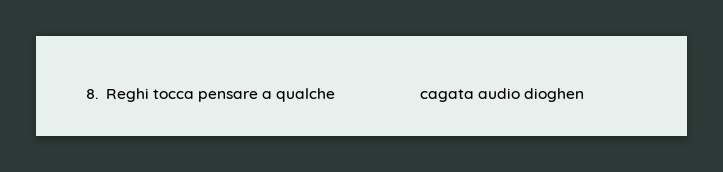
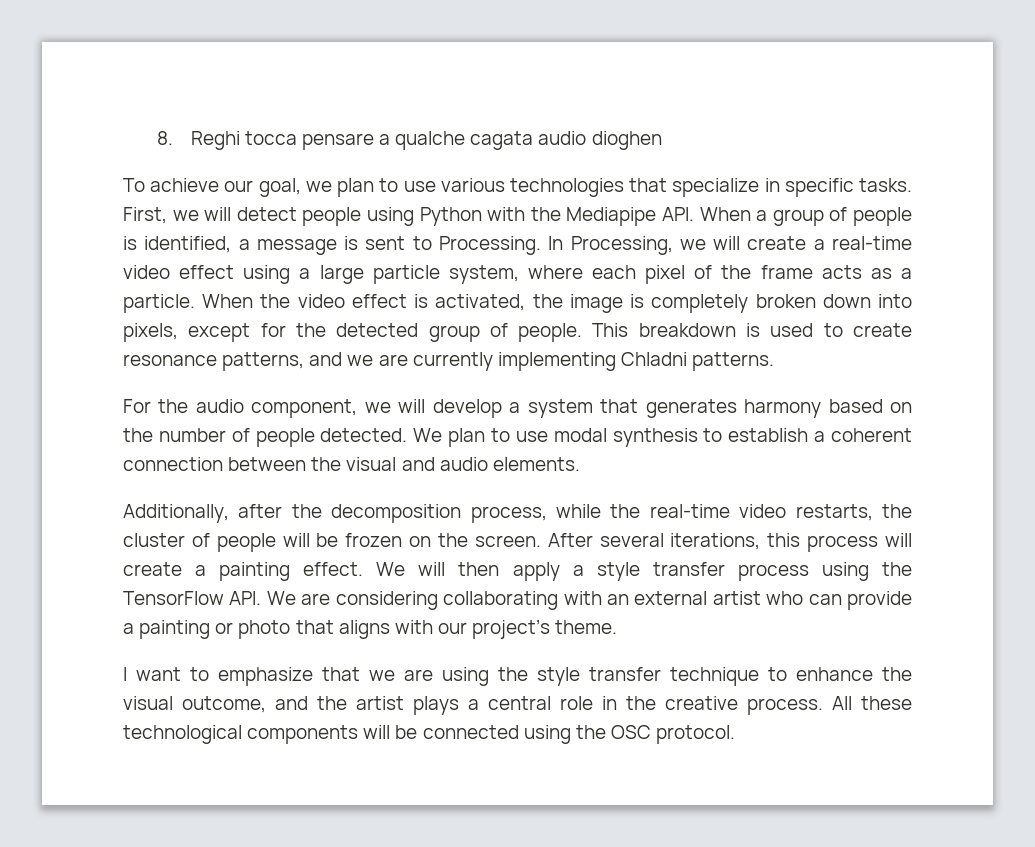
(585, 95) none -> [123,178,912,197] [123,207,913,226] [123,236,913,255] [123,265,912,284] [123,294,913,313] [123,323,912,342] [123,352,775,371] [123,399,912,418] [123,428,913,447] [123,457,580,471] [123,504,912,523] [123,533,912,552] [123,562,913,581] [123,591,912,610] [123,619,618,639] [123,667,912,686] [123,696,912,715] [123,725,736,744] // To achieve our goal, we plan to use various technologies that specialize in specific tasks. First, we will detect people using Python with the Mediapipe API. When a group of people is identified, a message is sent to Processing. In Processing, we will create a real-time video effect using a large particle system, where each pixel of the frame acts as a particle. When the video effect is activated, the image is completely broken down into pixels, except for the detected group of people. This breakdown is used to create resonance patterns, and we are currently implementing Chladni patterns. // For the audio component, we will develop a system that generates harmony based on the number of people detected. We plan to use modal synthesis to establish a coherent connection between the visual and audio elements. // Additionally, after the decomposition process, while the real-time video restarts, the cluster of people will be frozen on the screen. After several iterations, this process will create a painting effect. We will then apply a style transfer process using the TensorFlow API. We are considering collaborating with an external artist who can provide a painting or photo that aligns with our project’s theme. // I want to emphasize that we are using the style transfer technique to enhance the visual outcome, and the artist plays a central role in the creative process. All these technological components will be connected using the OSC protocol.

